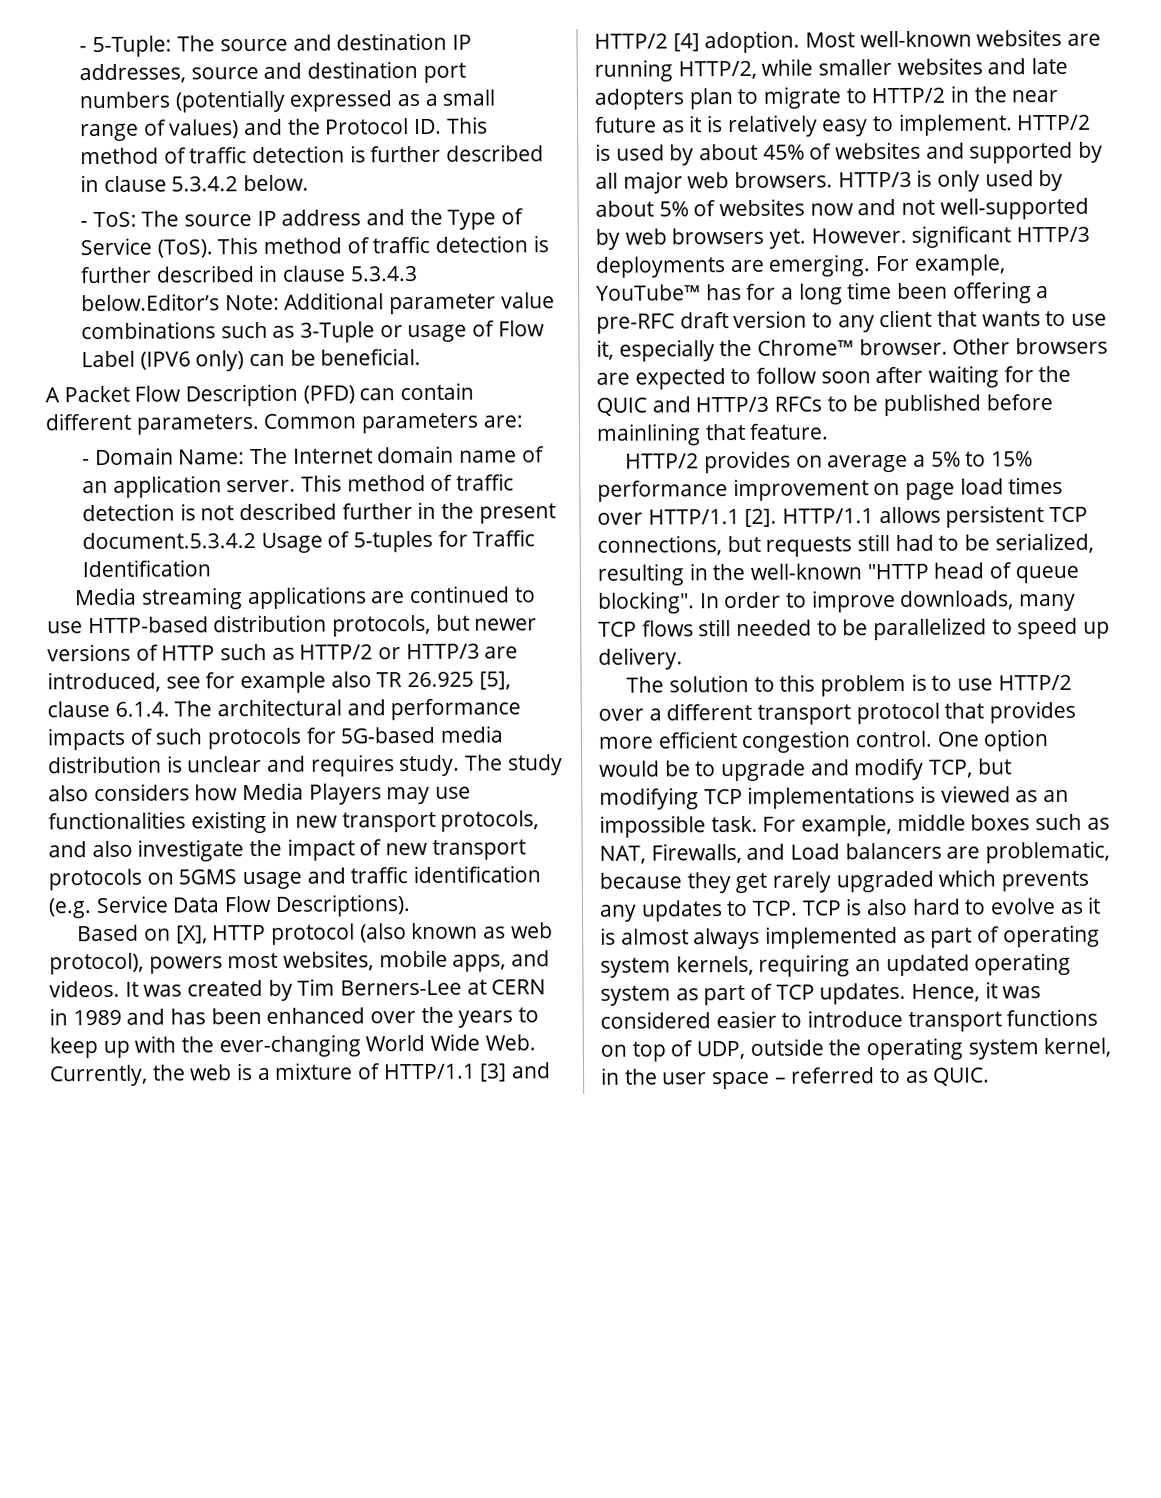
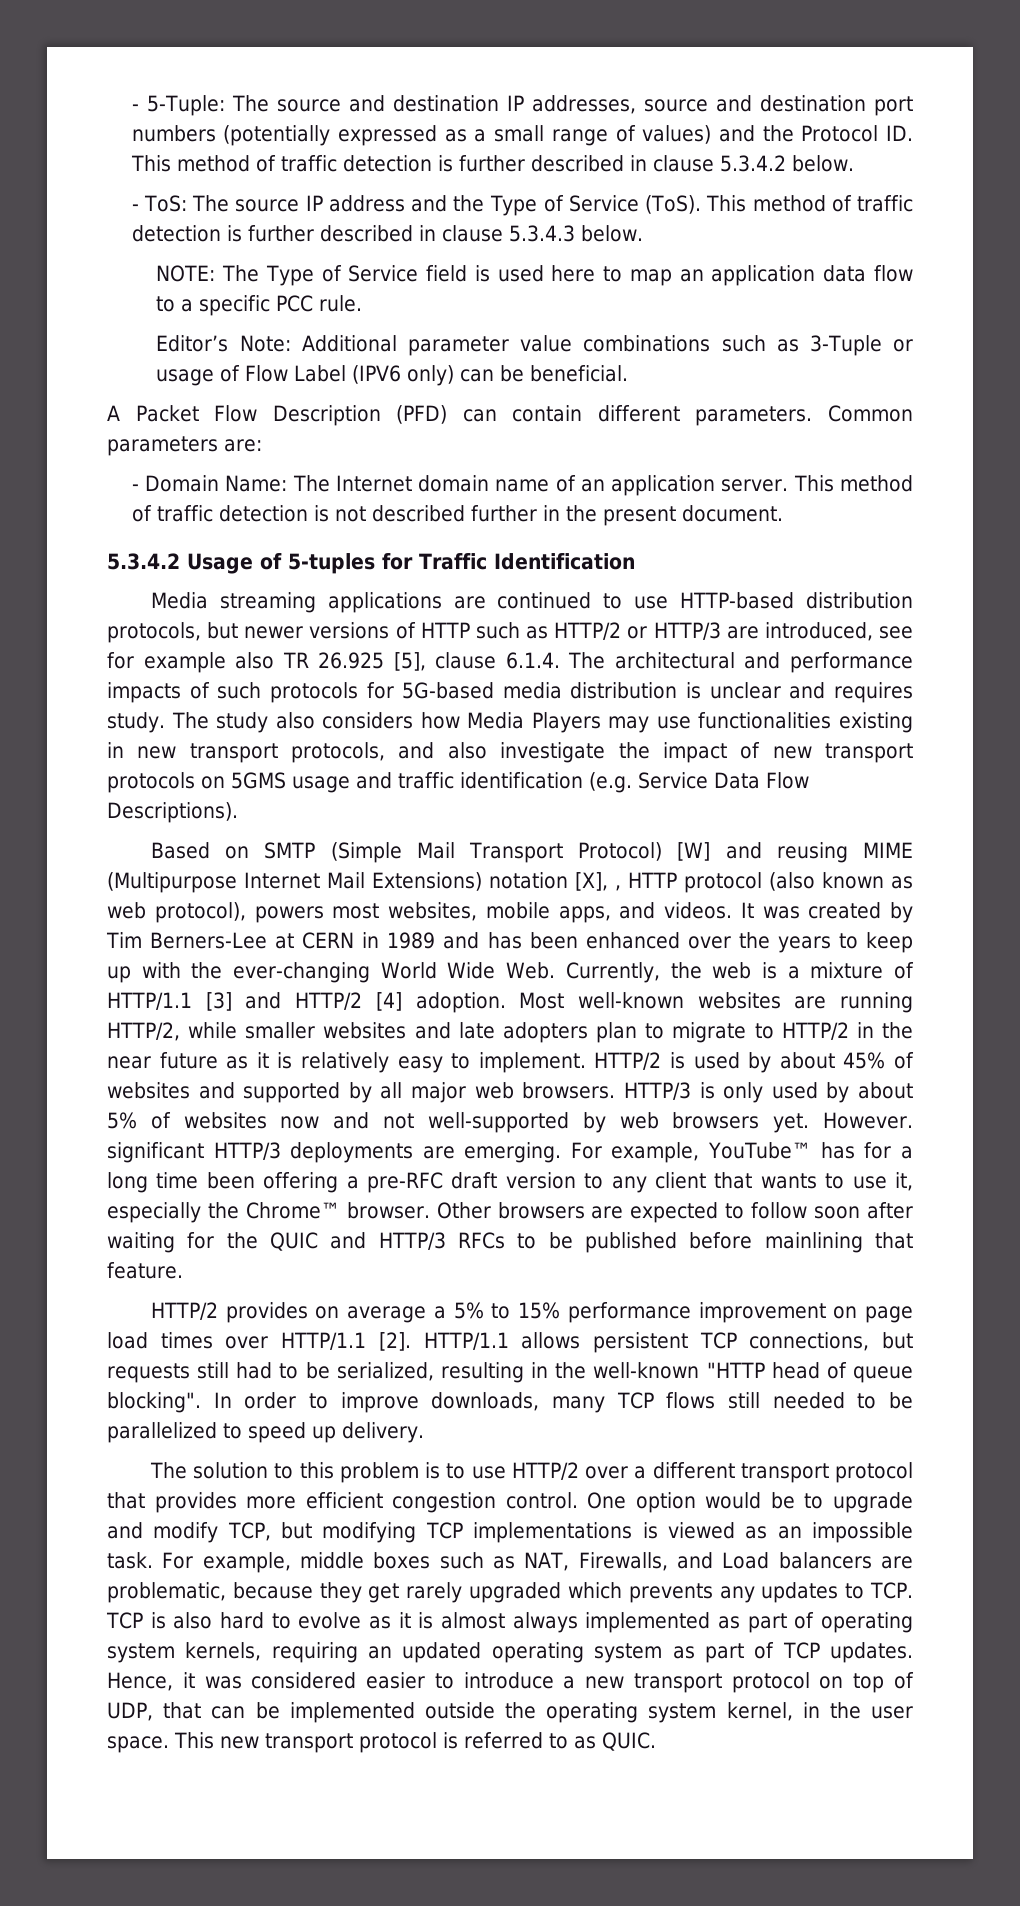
[80,293,220,312] below.Editor’s -> [580,225,643,242] [156,265,914,286] [156,295,363,316] [156,335,229,352] below. // NOTE: The Type of Service field is used here to map an application data flow to a specific PCC rule. // Editor’s
[81,532,256,550] document.5.3.4.2 -> [681,505,783,522] [107,553,180,570] document. // 5.3.4.2
[175,925,208,944] [X], -> [264,842,913,863] [107,872,621,893] SMTP (Simple Mail Transport Protocol) [W] and reusing MIME (Multipurpose Internet Mail Extensions) notation [X], ,
[907,1008,1099,1032] [600,1040,746,1062] transport functions on top of UDP, -> [563,1672,914,1693] [107,1702,415,1723] a new transport protocol on top of UDP, that can be implemented
[712,1071,787,1090] space – -> [107,1732,458,1753] space. This new transport protocol is

